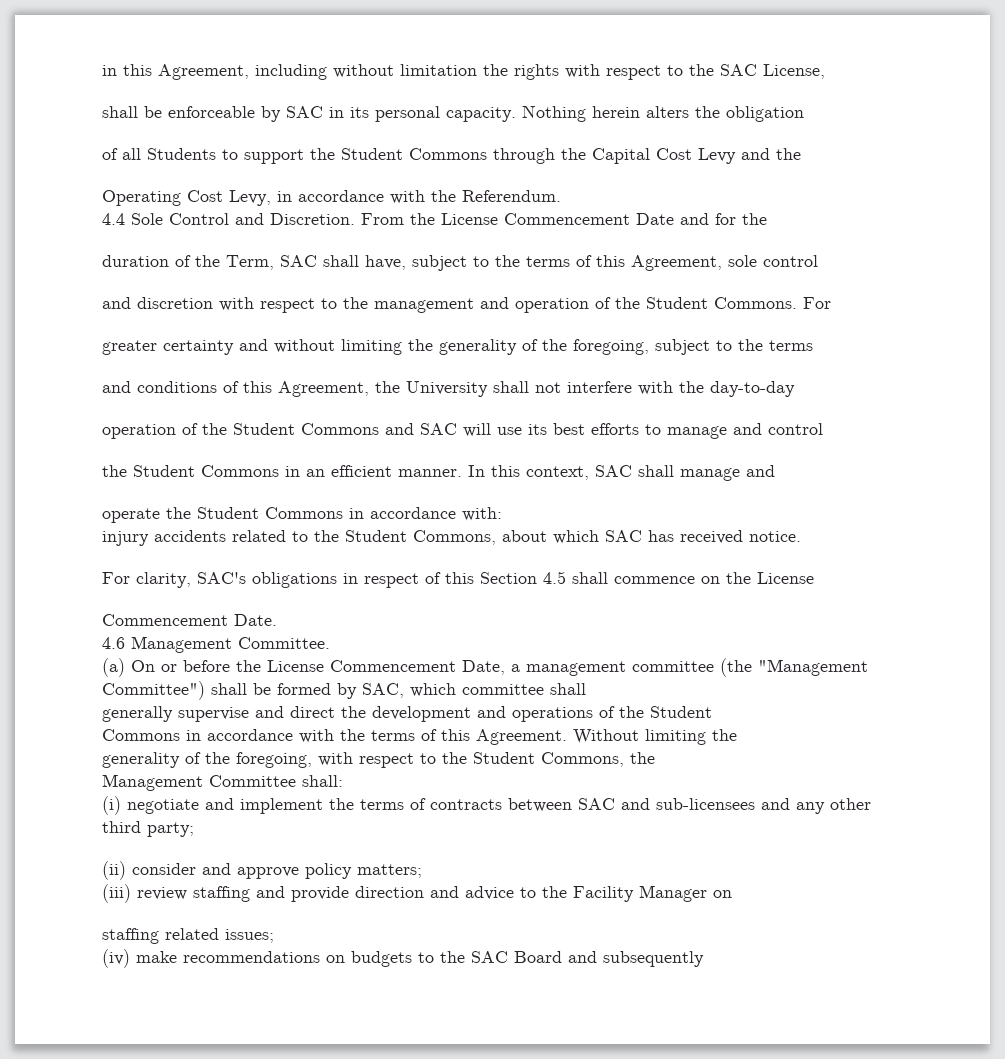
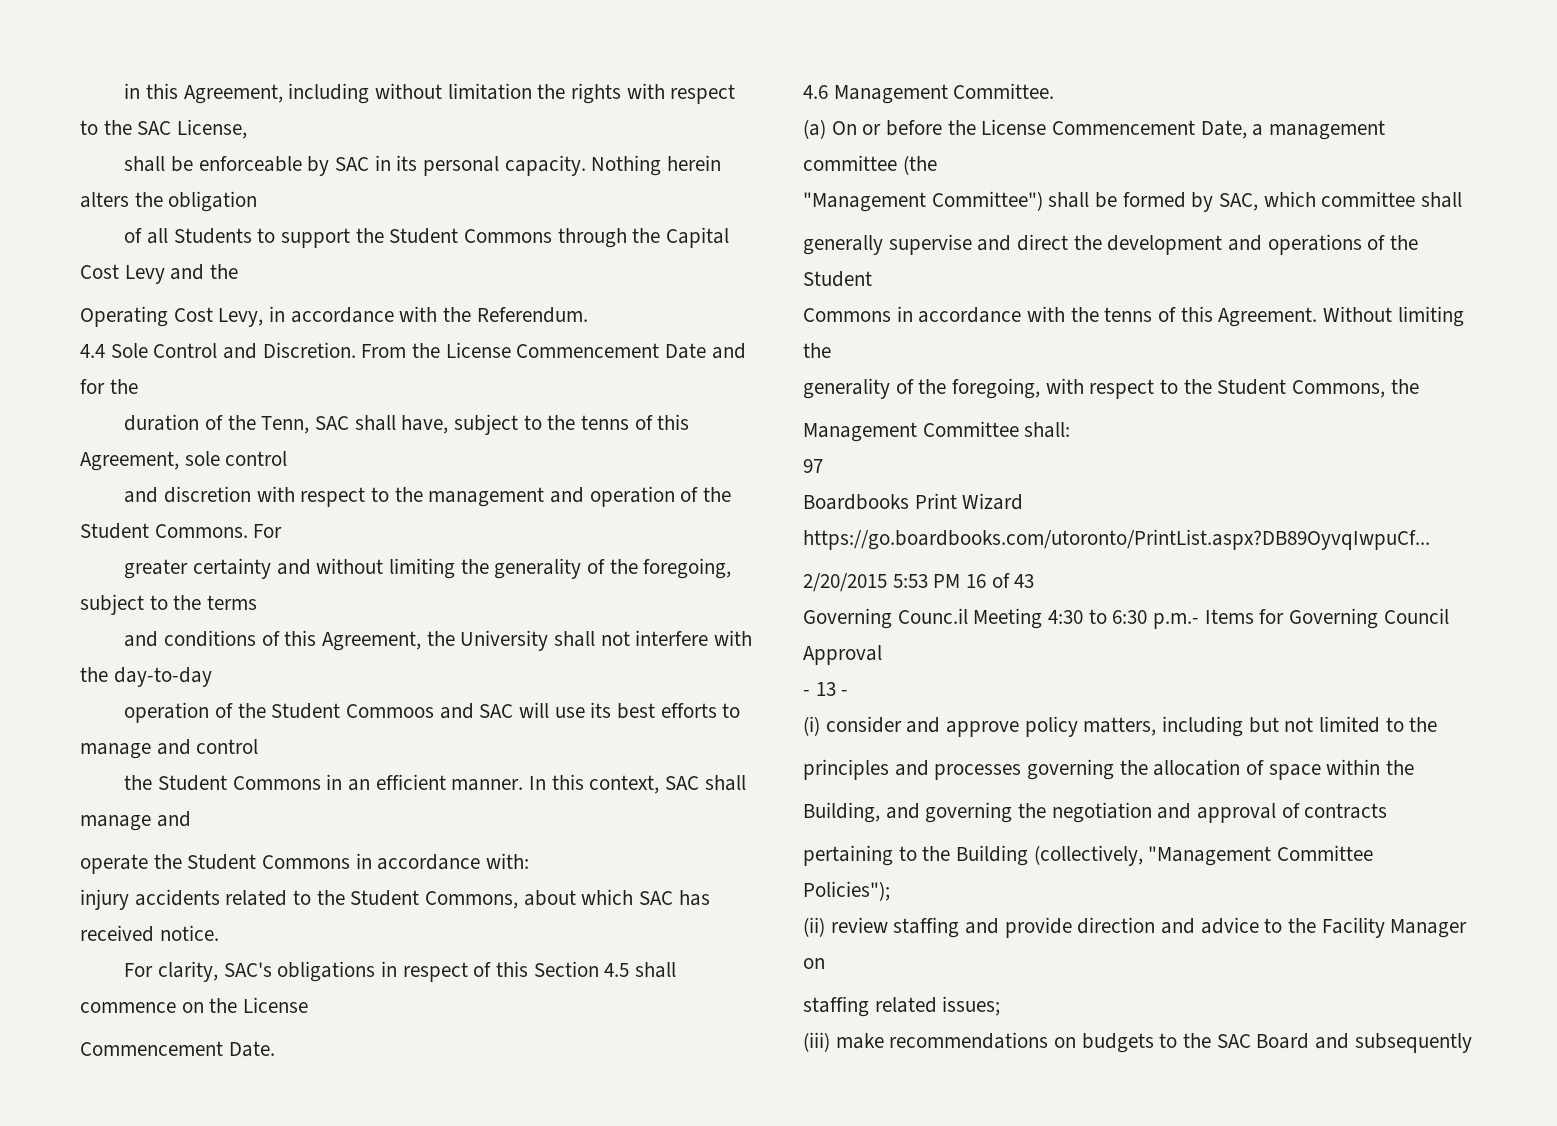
[226,255,274,270] Term, -> [261,416,310,434] Tenn,
[526,256,570,267] terms -> [581,415,630,430] tenns
[301,423,379,435] Commons -> [345,704,434,718] Commoos
(752, 667) none -> (937, 165) //
[371,730,415,741] terms -> [1104,307,1153,322] tenns
[102,796,871,815] [102,821,194,837] [102,861,422,880] [102,884,131,903] (i) negotiate and implement the terms of contracts between SAC and sub-licensees and any other third party; // (ii) consider and approve policy matters; // (iii) -> [803,459,823,473] [803,493,1024,510] [803,529,1430,550] [803,573,1035,592] [803,608,1449,629] [803,645,882,665] [803,682,849,696] [803,716,1438,737] [803,759,1415,780] [803,802,1388,823] [803,845,1374,866] [803,881,890,901] [803,917,825,937] 97 // Boardbooks Print Wizard https://go.boardbooks.com/utoronto/PrintList.aspx?DB89OyvqIwpuCf... // 2/20/2015 5:53 PM 16 of 43 // Governing Counc.il Meeting 4:30 to 6:30 p.m.- Items for Governing Council Approval // - 13 - // (i) consider and approve policy matters, including but not limited to the // principles and processes governing the allocation of space within the // Building, and governing the negotiation and approval of contracts // pertaining to the Building (collectively, "Management Committee // Policies"); // (ii)
[102,949,130,968] (iv) -> [803,1032,830,1052] (iii)

